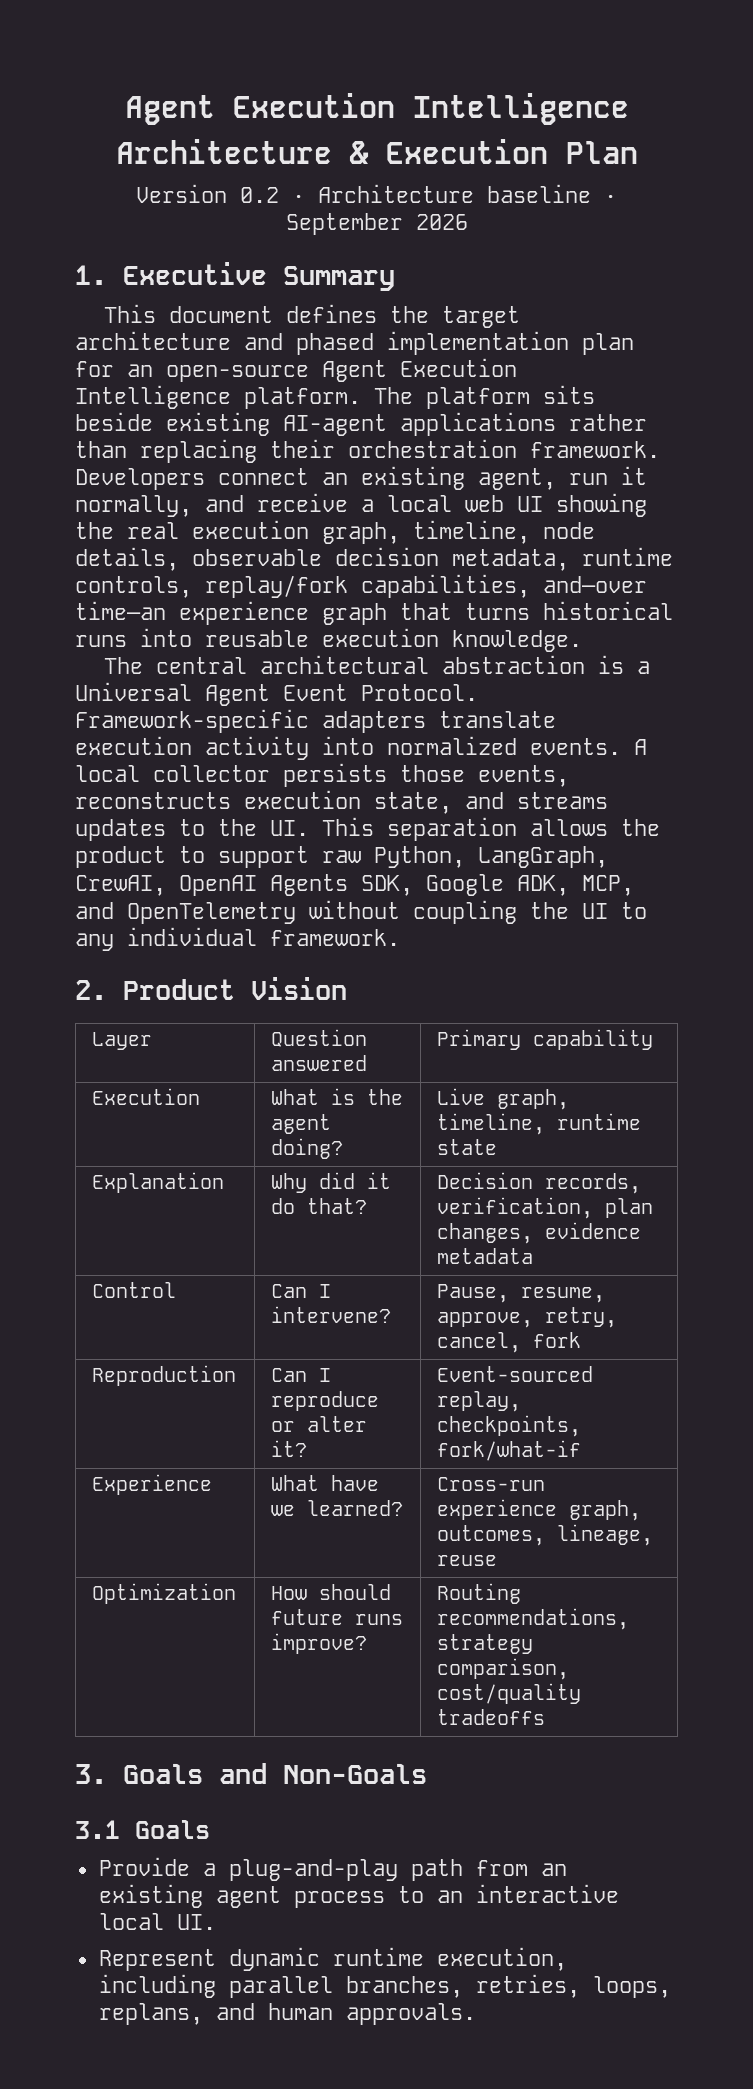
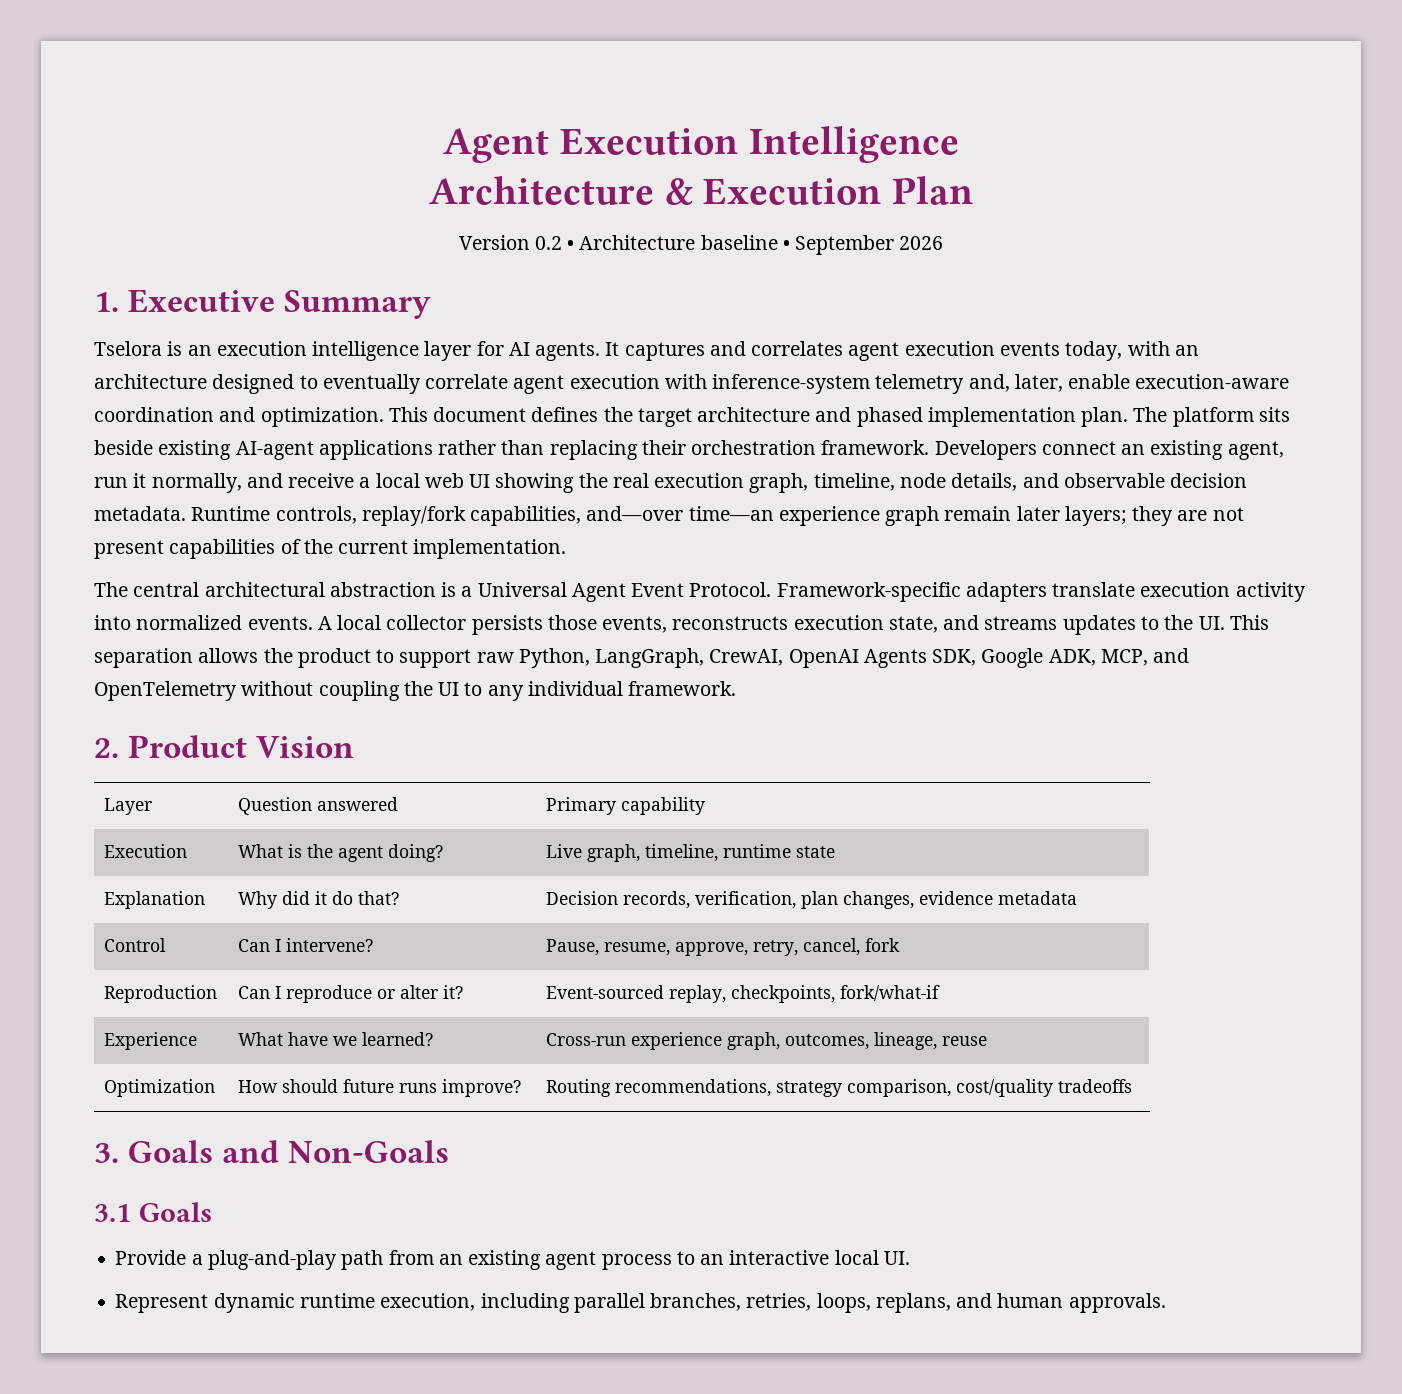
(395, 278) none -> [94,341,1199,361] [94,374,1290,394] [94,407,384,427] Tselora is an execution intelligence layer for AI agents. It captures and correlates agent execution events today, with an architecture designed to eventually correlate agent execution with inference-system telemetry and, later, enable execution-aware coordination and optimization.
[582,333,634,355] [75,358,517,382] [75,385,361,409] plan for an open-source Agent Execution Intelligence platform. -> [1081,407,1129,427] plan.
(179, 559) none -> [1022,473,1059,488] and
[452,547,673,571] metadata, runtime -> [94,506,271,521] metadata. Runtime
[400,601,673,620] [75,628,582,652] that turns historical runs into reusable execution knowledge. -> [944,506,1244,526] [94,539,567,559] remain later layers; they are not present capabilities of the current implementation.

